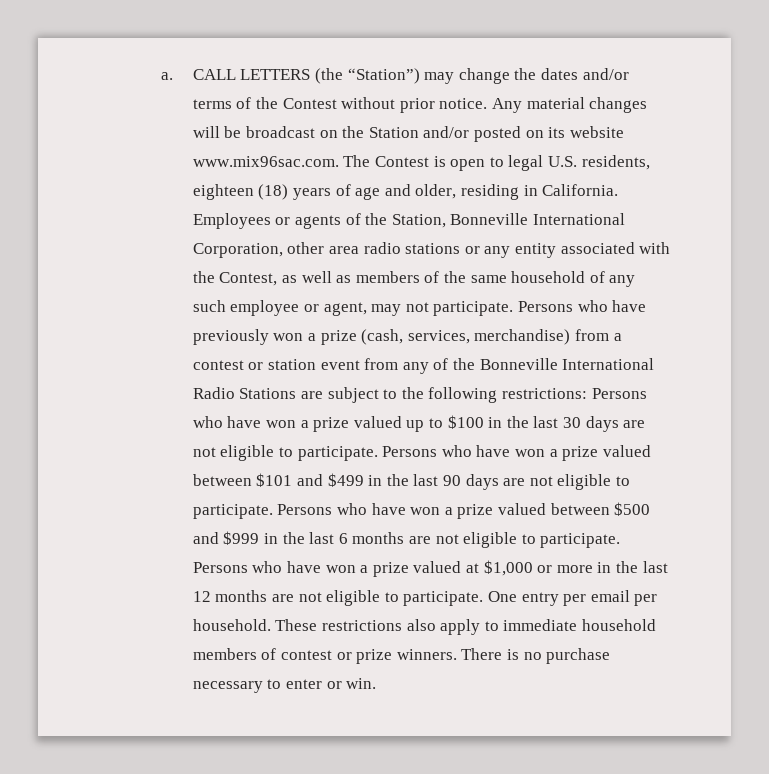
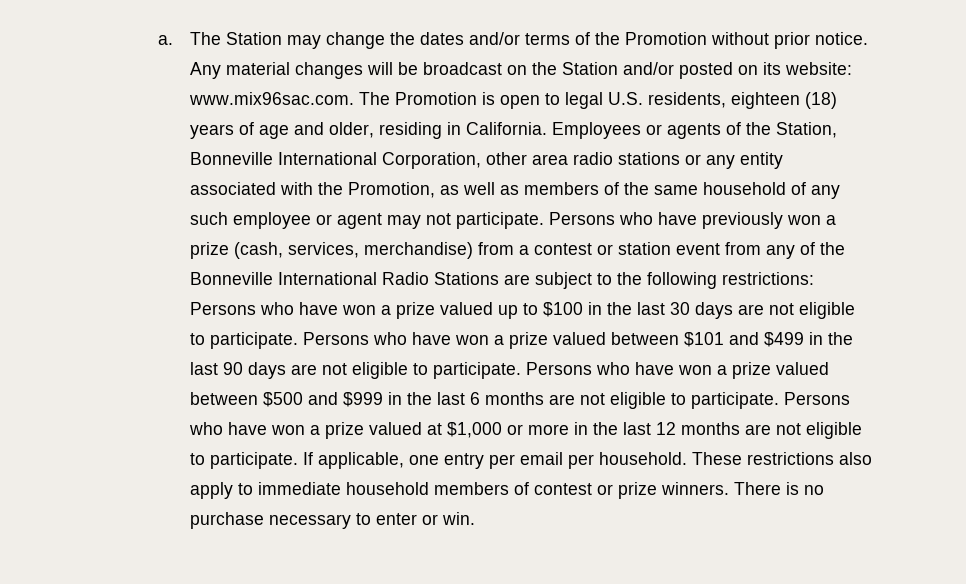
[192,68,420,84] CALL LETTERS (the “Station”) -> [189,32,282,45] The Station
[282,98,337,109] Contest -> [624,32,707,45] Promotion
[569,126,624,138] website -> [784,62,852,75] website:
[375,156,430,167] Contest -> [394,92,477,105] Promotion
[219,272,278,286] Contest, -> [347,182,435,198] Promotion,
[323,302,367,316] agent, -> [336,213,382,229] agent
[487,591,517,602] One -> [302,452,439,469] If applicable, one

